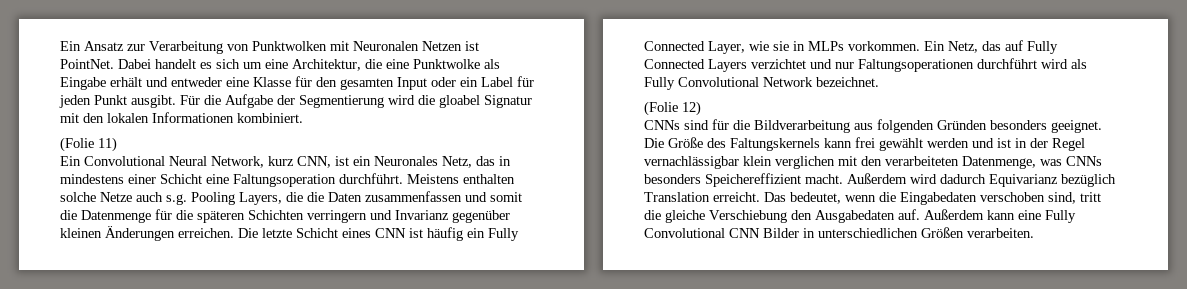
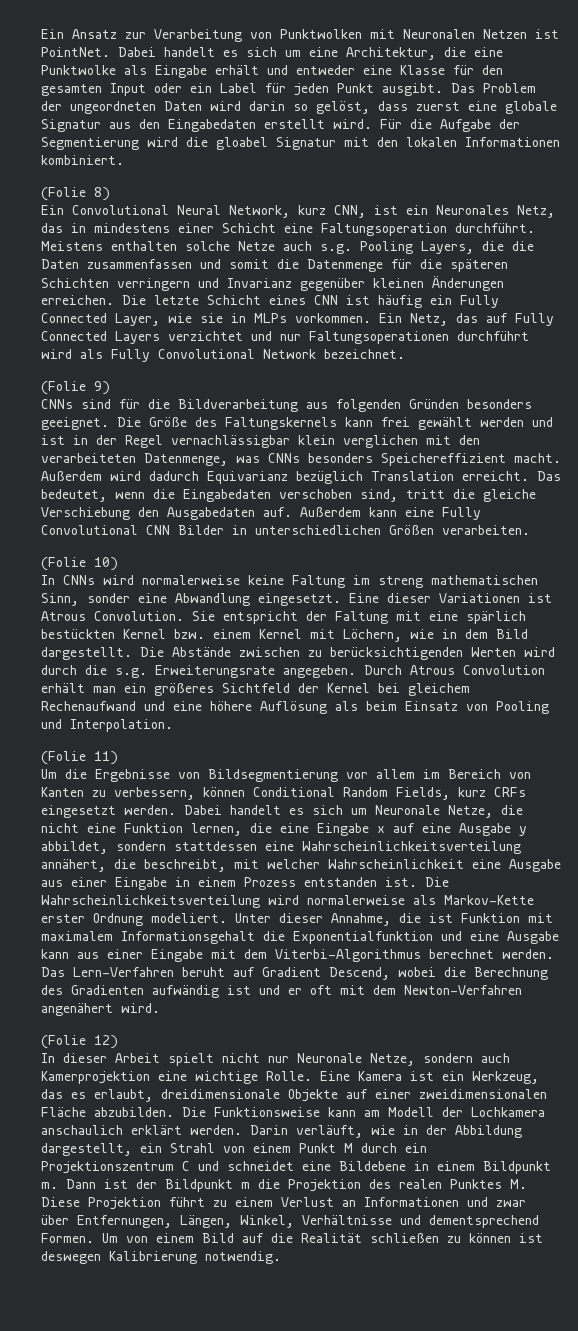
(176, 101) none -> [451,83,536,93] [41,101,557,114] [41,119,372,132] Das Problem der ungeordneten Daten wird darin so gelöst, dass zuerst eine globale Signatur aus den Eingabedaten erstellt wird.
[98,137,117,152] 11) -> [94,187,110,201] 8)
[682,101,701,116] 12) -> [94,381,110,395] 9)
(1034, 233) none -> [41,557,118,571] [41,575,538,588] [41,593,552,606] [41,611,526,624] [41,629,528,642] [41,647,555,660] [41,665,545,678] [41,683,470,696] [41,701,549,714] [41,719,173,732] [41,751,118,765] [41,769,531,782] [41,787,526,800] [41,805,523,818] [41,823,527,836] [41,841,521,854] [41,859,561,872] [41,877,449,890] [41,895,534,908] [41,913,553,926] [41,931,559,944] [41,949,554,962] [41,967,548,980] [41,985,522,998] [41,1003,160,1016] [41,1035,118,1049] [41,1053,510,1066] [41,1071,539,1084] [41,1089,547,1102] [41,1107,545,1117] [41,1125,522,1138] [41,1143,427,1156] [41,1161,551,1174] [41,1179,527,1192] [41,1197,526,1210] [41,1215,539,1228] [41,1233,543,1243] [41,1251,281,1264] // (Folie 10) // In CNNs wird normalerweise keine Faltung im streng mathematischen Sinn, sonder eine Abwandlung eingesetzt. Eine dieser Variationen ist Atrous Convolution. Sie entspricht der Faltung mit eine spärlich bestückten Kernel bzw. einem Kernel mit Löchern, wie in dem Bild dargestellt. Die Abstände zwischen zu berücksichtigenden Werten wird durch die s.g. Erweiterungsrate angegeben. Durch Atrous Convolution erhält man ein größeres Sichtfeld der Kernel bei gleichem Rechenaufwand und eine höhere Auflösung als beim Einsatz von Pooling und Interpolation. // (Folie 11) // Um die Ergebnisse von Bildsegmentierung vor allem im Bereich von Kanten zu verbessern, können Conditional Random Fields, kurz CRFs eingesetzt werden. Dabei handelt es sich um Neuronale Netze, die nicht eine Funktion lernen, die eine Eingabe x auf eine Ausgabe y abbildet, sondern stattdessen eine Wahrscheinlichkeitsverteilung annähert, die beschreibt, mit welcher Wahrscheinlichkeit eine Ausgabe aus einer Eingabe in einem Prozess entstanden ist. Die Wahrscheinlichkeitsverteilung wird normalerweise als Markov-Kette erster Ordnung modeliert. Unter dieser Annahme, die ist Funktion mit maximalem Informationsgehalt die Exponentialfunktion und eine Ausgabe kann aus einer Eingabe mit dem Viterbi-Algorithmus berechnet werden. Das Lern-Verfahren beruht auf Gradient Descend, wobei die Berechnung des Gradienten aufwändig ist und er oft mit dem Newton-Verfahren angenähert wird. // (Folie 12) // In dieser Arbeit spielt nicht nur Neuronale Netze, sondern auch Kamerprojektion eine wichtige Rolle. Eine Kamera ist ein Werkzeug, das es erlaubt, dreidimensionale Objekte auf einer zweidimensionalen Fläche abzubilden. Die Funktionsweise kann am Modell der Lochkamera anschaulich erklärt werden. Darin verläuft, wie in der Abbildung dargestellt, ein Strahl von einem Punkt M durch ein Projektionszentrum C und schneidet eine Bildebene in einem Bildpunkt m. Dann ist der Bildpunkt m die Projektion des realen Punktes M. Diese Projektion führt zu einem Verlust an Informationen und zwar über Entfernungen, Längen, Winkel, Verhältnisse und dementsprechend Formen. Um von einem Bild auf die Realität schließen zu können ist deswegen Kalibrierung notwendig.

